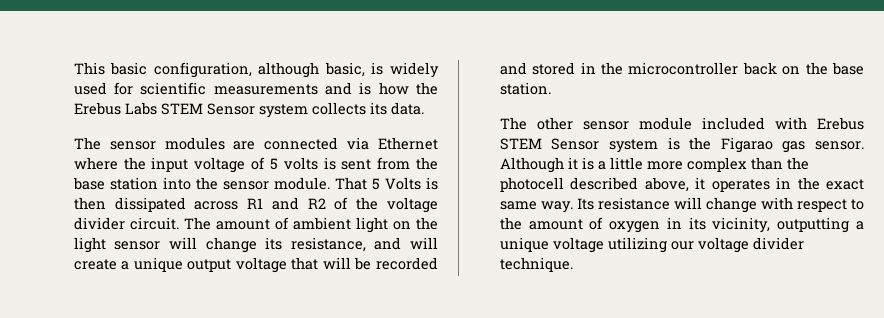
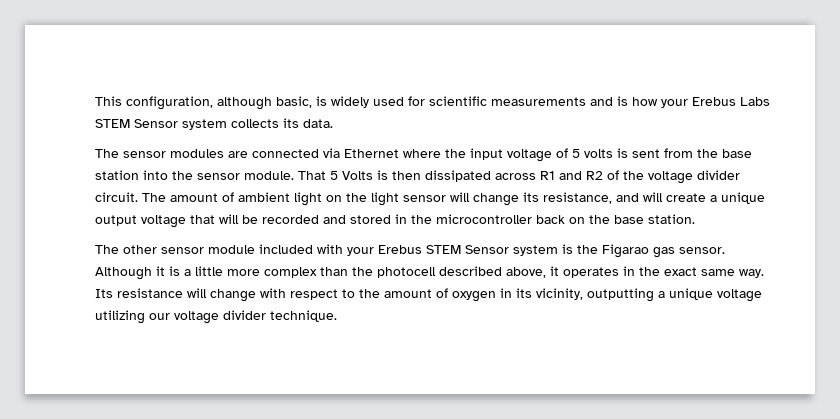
[110,62,148,75] basic -> (122, 101) none
[416,82,438,95] the -> [660,99,688,108] your
(807, 123) none -> [346,247,374,256] your

